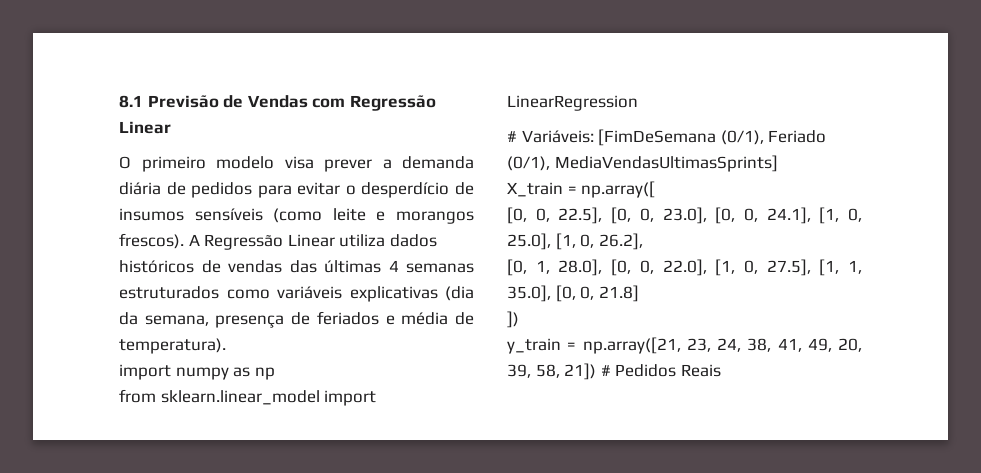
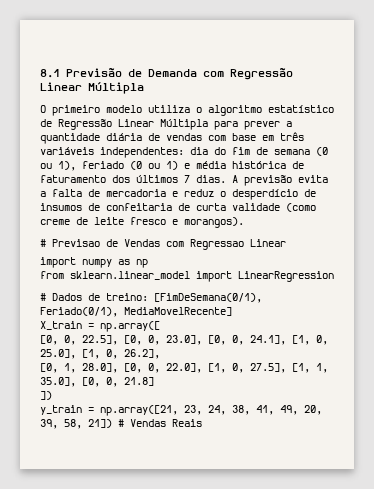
[247,95,308,108] Vendas -> [148,69,197,77] Demanda
(171, 127) none -> [88,82,144,94] Múltipla
[284,156,314,169] visa -> [148,105,334,116] [40,119,238,130] utiliza o algoritmo estatístico de Regressão Linear Múltipla para
[402,156,474,169] demanda -> [40,133,100,144] quantidade
[191,182,474,198] [119,208,474,224] [119,233,437,250] [119,260,474,273] [119,286,474,302] [119,311,475,328] [119,338,226,354] pedidos para evitar o desperdício de insumos sensíveis (como leite e morangos frescos). A Regressão Linear utiliza dados históricos de vendas das últimas 4 semanas estruturados como variáveis explicativas (dia da semana, presença de feriados e média de temperatura). -> [166,132,304,141] [40,147,328,158] [40,161,304,171] [40,175,328,186] [40,189,316,200] [40,203,316,212] [40,217,244,228] [40,239,286,250] vendas com base em três variáveis independentes: dia do fim de semana (0 ou 1), feriado (0 ou 1) e média histórica de faturamento dos últimos 7 dias. A previsão evita a falta de mercadoria e reduz o desperdício de insumos de confeitaria de curta validade (como creme de leite fresco e morangos). // # Previsao de Vendas com Regressao Linear
[521,129,827,146] [507,155,778,172] Variáveis: [FimDeSemana (0/1), Feriado (0/1), MediaVendasUltimasSprints] -> [52,293,262,303] [40,307,232,317] Dados de treino: [FimDeSemana(0/1), Feriado(0/1), MediaMovelRecente]
[615,364,677,377] Pedidos -> [130,419,166,427] Vendas

